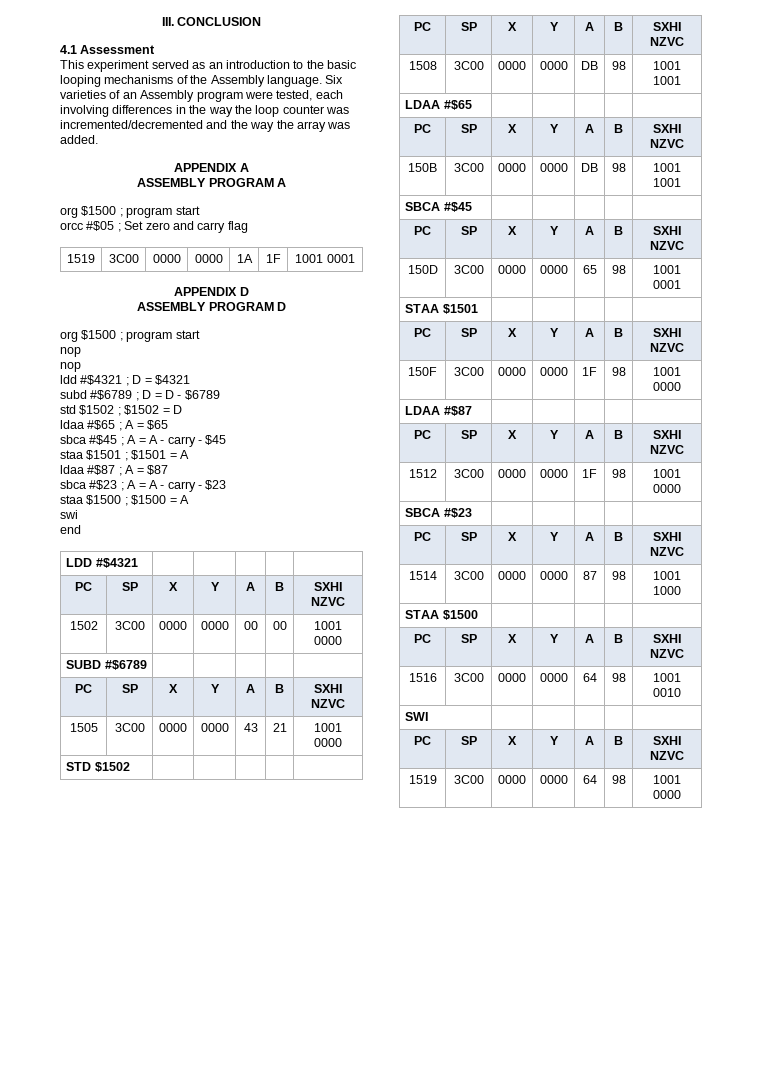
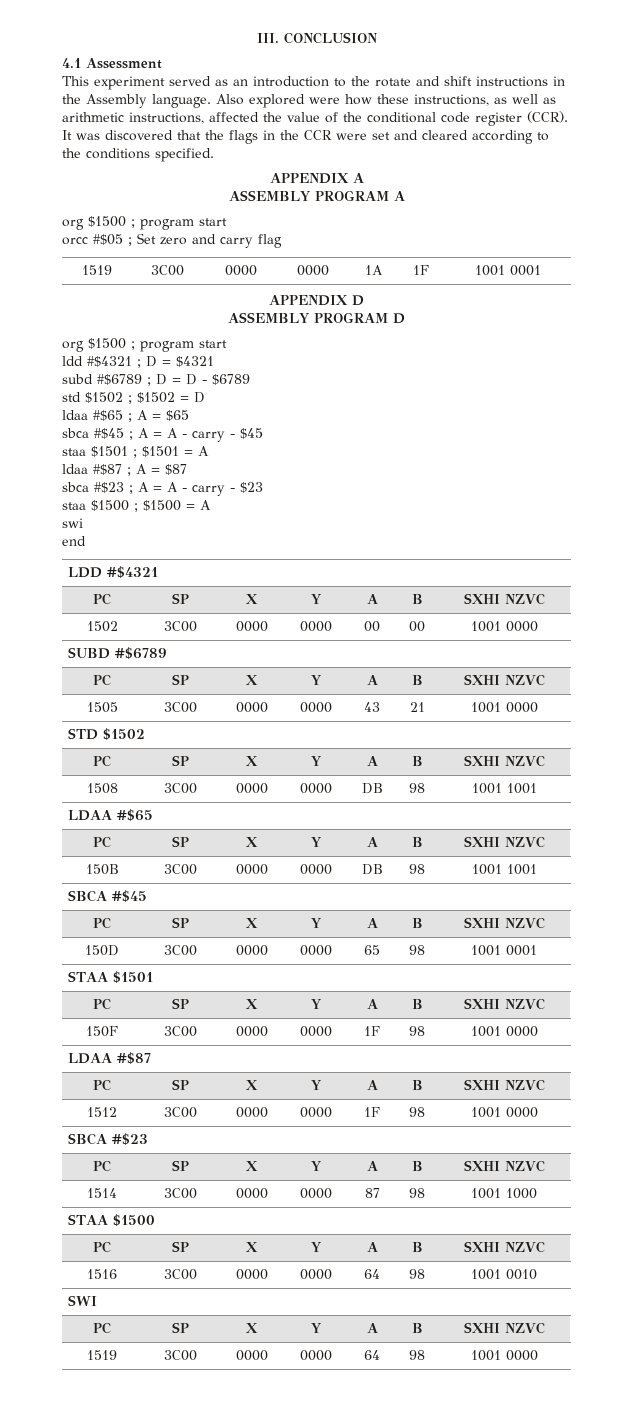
[327,60,356,69] [60,75,344,87] [60,90,343,102] [60,105,349,117] [60,120,351,132] [60,135,98,144] basic looping mechanisms of the Assembly language. Six varieties of an Assembly program were tested, each involving differences in the way the loop counter was incremented/decremented and the way the array was added. -> [375,76,565,87] [62,94,556,108] [62,111,568,126] [62,130,549,144] [62,148,214,162] rotate and shift instructions in the Assembly language. Also explored were how these instructions, as well as arithmetic instructions, affected the value of the conditional code register (CCR). It was discovered that the flags in the CCR were set and cleared according to the conditions specified.
[60,347,81,357] [60,362,81,372] // nop // nop -> (227, 344) none

